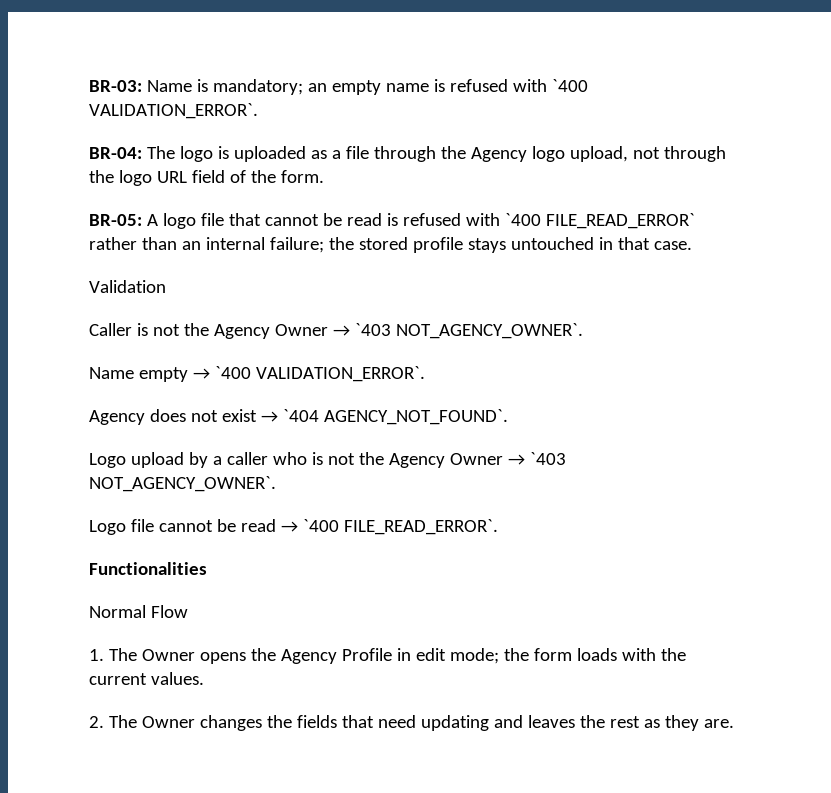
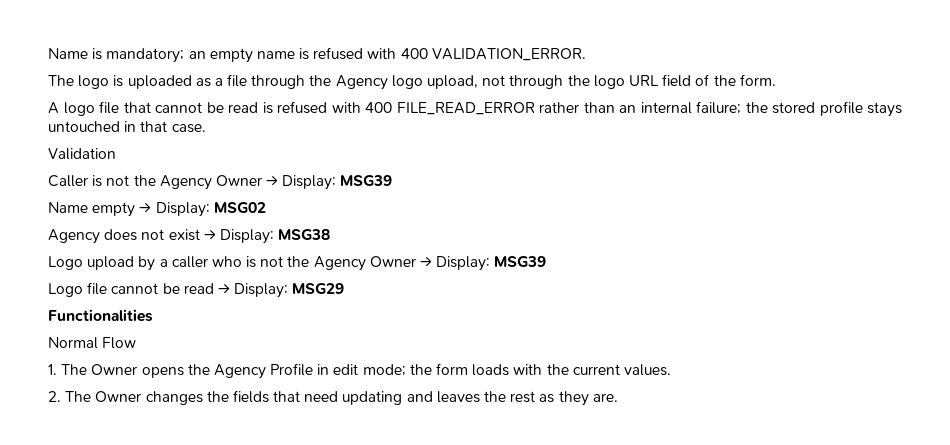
[89,80,142,92] BR-03: -> (48, 53) none
[551,79,588,92] [89,103,258,119] [89,147,142,159] `400 VALIDATION_ERROR`. // BR-04: -> [400,48,586,61] 400 VALIDATION_ERROR. //
[89,214,142,226] BR-05: -> (776, 80) none
[504,213,695,229] `400 FILE_READ_ERROR` -> [365,102,535,115] 400 FILE_READ_ERROR
[354,323,583,339] `403 NOT_AGENCY_OWNER`. -> [282,175,393,190] Display: MSG39
[214,366,425,382] `400 VALIDATION_ERROR`. -> [155,202,266,217] Display: MSG02
[282,409,508,425] `404 AGENCY_NOT_FOUND`. -> [219,229,331,244] Display: MSG38
[529,452,566,465] [89,476,276,492] `403 NOT_AGENCY_OWNER`. -> [436,256,547,271] Display: MSG39
[302,519,498,535] `400 FILE_READ_ERROR`. -> [234,283,345,298] Display: MSG29

